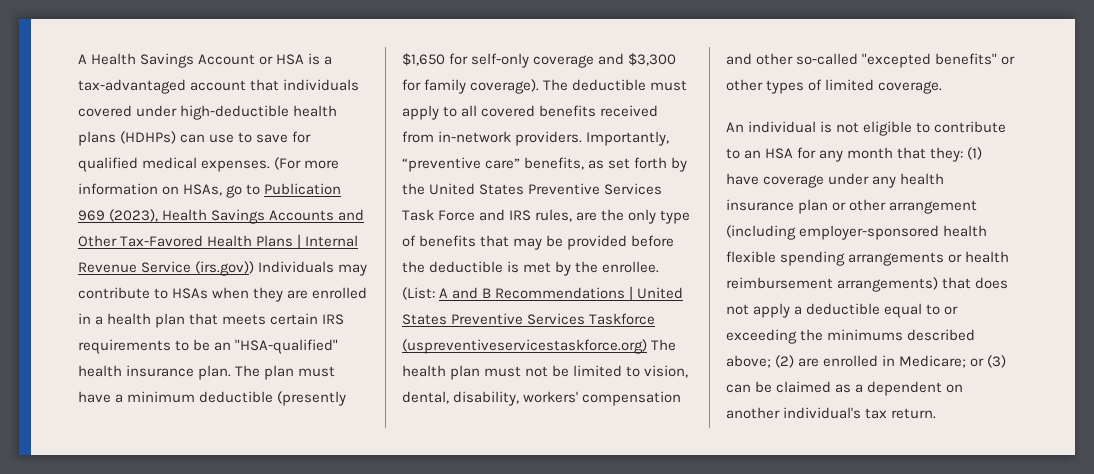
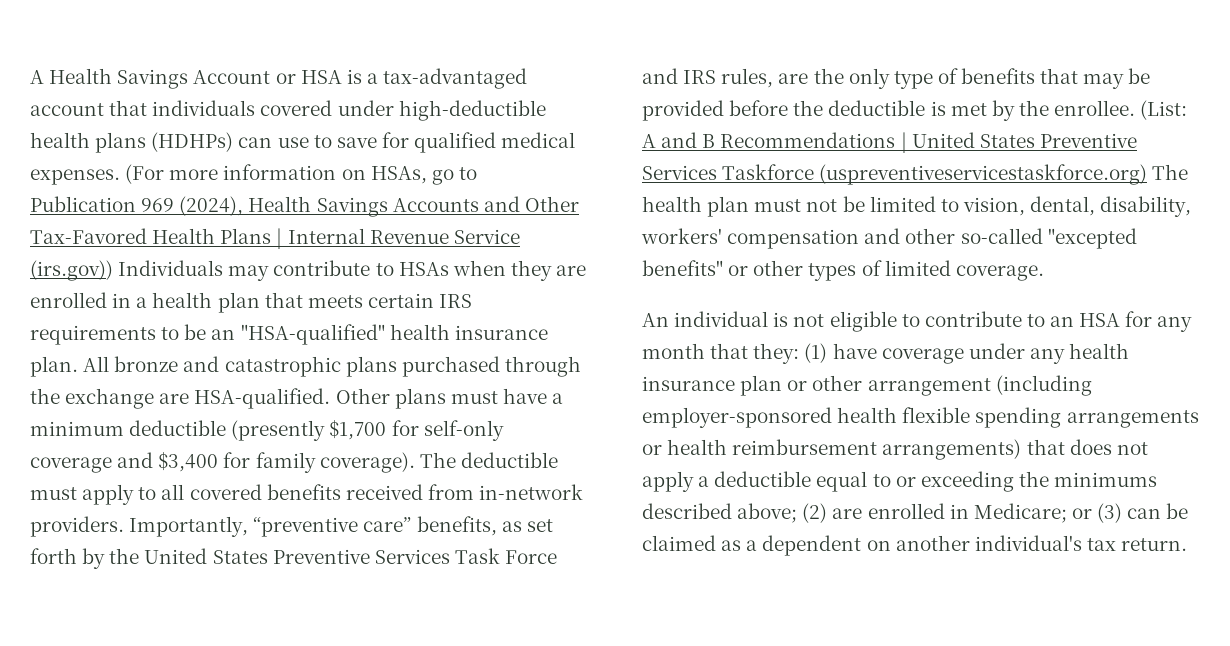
[109,209,159,222] (2023), -> [179,196,244,216] (2024),
[235,365,295,380] The plan -> [83,356,581,377] [30,388,446,409] All bronze and catastrophic plans purchased through the exchange are HSA-qualified. Other plans
[402,53,445,66] $1,650 -> [329,420,387,440] $1,700
[628,53,677,66] $3,300 -> [158,452,219,472] $3,400

